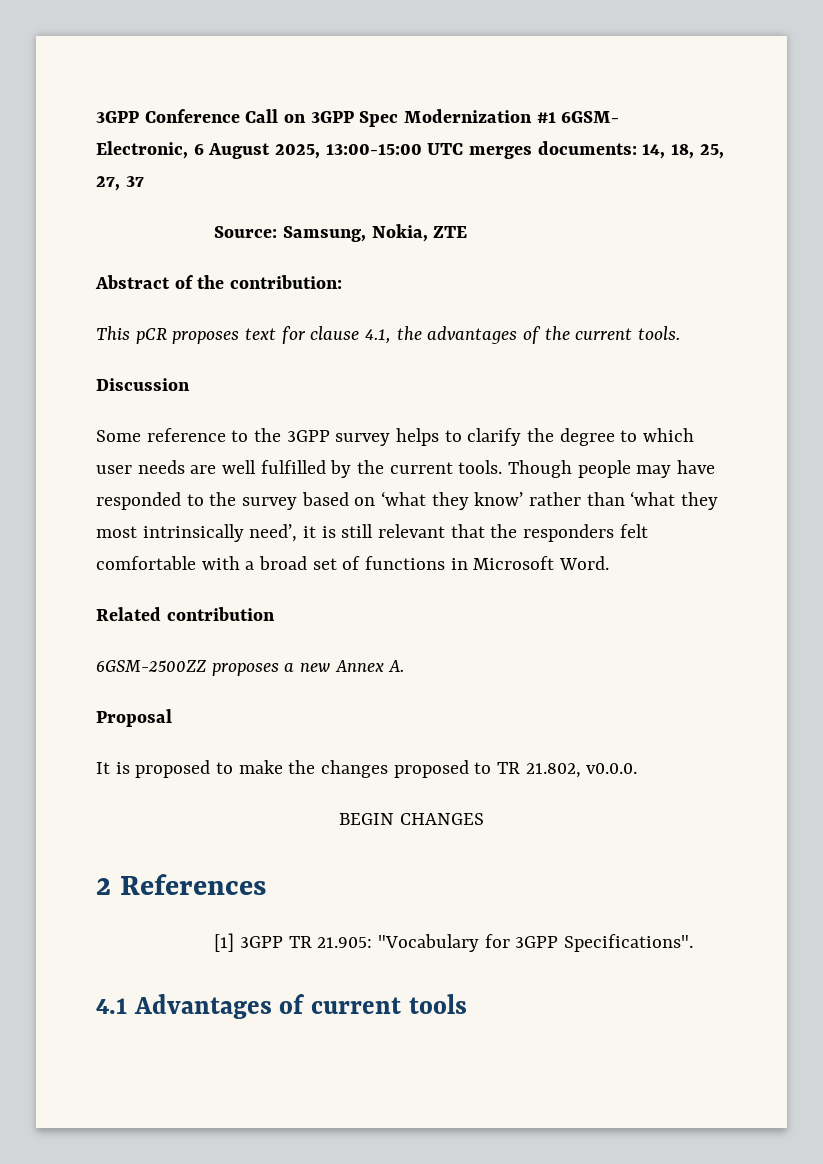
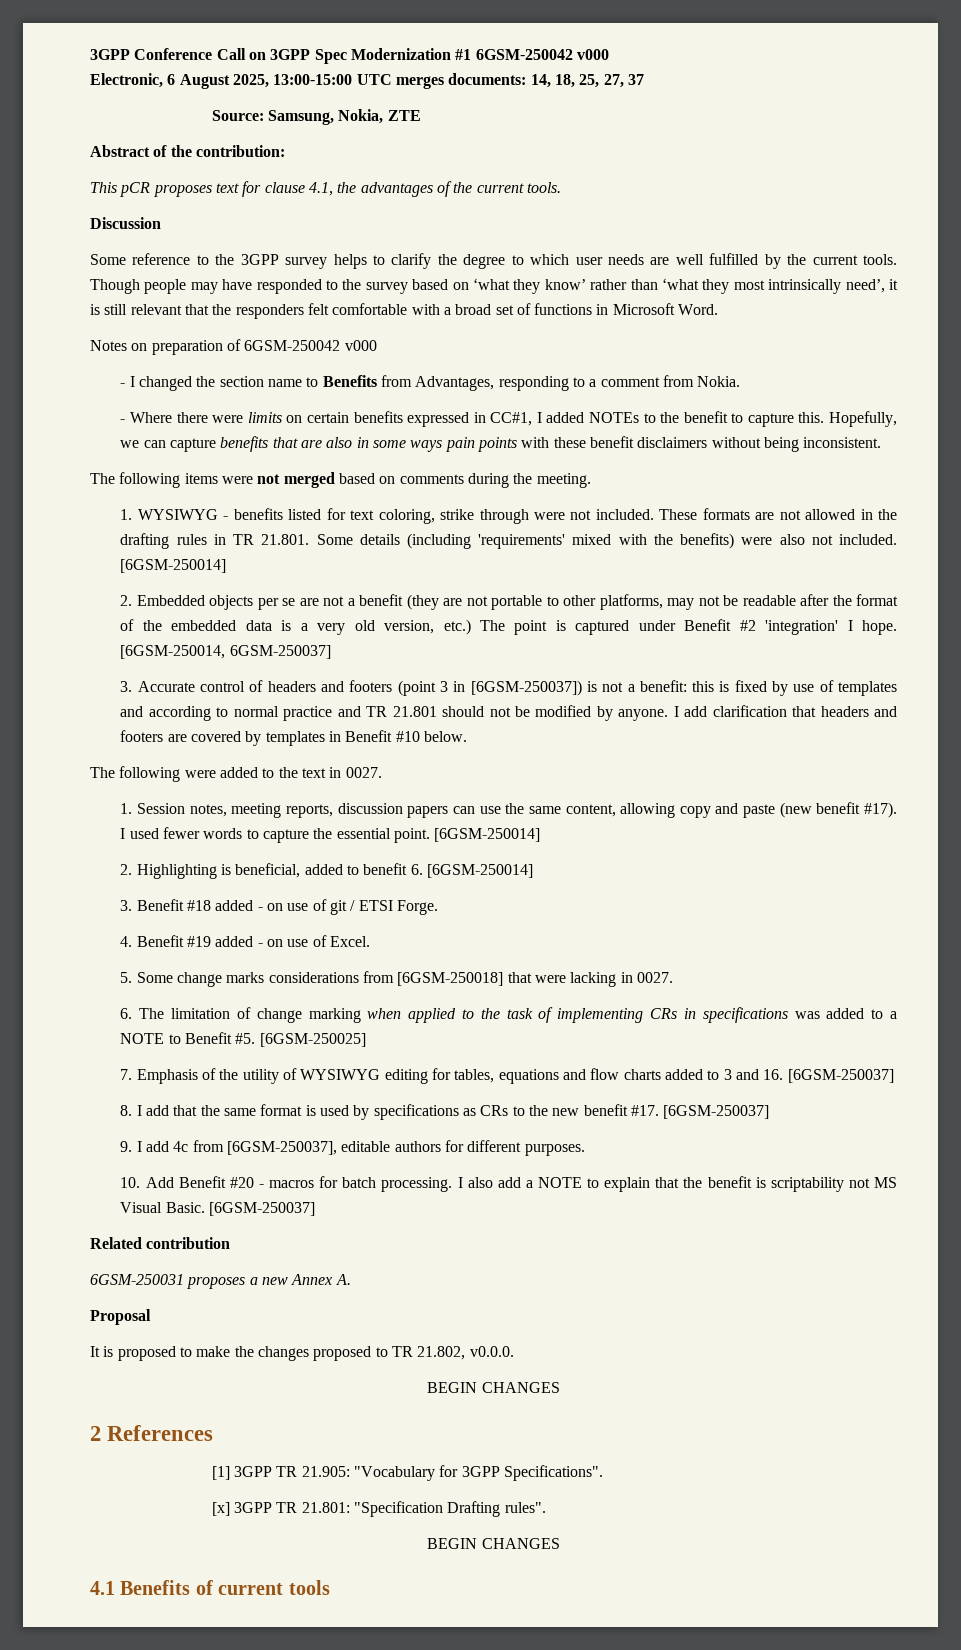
[561,111,620,123] 6GSM- -> [475,49,609,60] 6GSM-250042 v000
(610, 563) none -> [90,339,377,355] [120,375,741,391] [120,411,898,427] [120,436,882,452] [90,472,591,488] [120,508,898,524] [120,533,898,549] [120,559,227,573] [120,594,899,610] [120,619,898,635] [120,645,331,659] [120,680,898,696] [120,705,898,721] [120,730,468,746] [90,766,382,782] [120,802,898,818] [120,827,541,843] [120,863,534,879] [120,899,438,915] [120,935,371,947] [120,971,673,987] [120,1007,898,1023] [120,1032,366,1047] [120,1068,894,1084] [120,1104,770,1120] [120,1140,585,1156] [120,1176,898,1192] [120,1202,316,1216] // Notes on preparation of 6GSM-250042 v000 // - I changed the section name to Benefits from Advantages, responding to a comment from Nokia. // - Where there were limits on certain benefits expressed in CC#1, I added NOTEs to the benefit to capture this. Hopefully, we can capture benefits that are also in some ways pain points with these benefit disclaimers without being inconsistent. // The following items were not merged based on comments during the meeting. // 1. WYSIWYG - benefits listed for text coloring, strike through were not included. These formats are not allowed in the drafting rules in TR 21.801. Some details (including 'requirements' mixed with the benefits) were also not included. [6GSM-250014] // 2. Embedded objects per se are not a benefit (they are not portable to other platforms, may not be readable after the format of the embedded data is a very old version, etc.) The point is captured under Benefit #2 'integration' I hope. [6GSM-250014, 6GSM-250037] // 3. Accurate control of headers and footers (point 3 in [6GSM-250037]) is not a benefit: this is fixed by use of templates and according to normal practice and TR 21.801 should not be modified by anyone. I add clarification that headers and footers are covered by templates in Benefit #10 below. // The following were added to the text in 0027. // 1. Session notes, meeting reports, discussion papers can use the same content, allowing copy and paste (new benefit #17). I used fewer words to capture the essential point. [6GSM-250014] // 2. Highlighting is beneficial, added to benefit 6. [6GSM-250014] // 3. Benefit #18 added - on use of git / ETSI Forge. // 4. Benefit #19 added - on use of Excel. // 5. Some change marks considerations from [6GSM-250018] that were lacking in 0027. // 6. The limitation of change marking when applied to the task of implementing CRs in specifications was added to a NOTE to Benefit #5. [6GSM-250025] // 7. Emphasis of the utility of WYSIWYG editing for tables, equations and flow charts added to 3 and 16. [6GSM-250037] // 8. I add that the same format is used by specifications as CRs to the new benefit #17. [6GSM-250037] // 9. I add 4c from [6GSM-250037], editable authors for different purposes. // 10. Add Benefit #20 - macros for batch processing. I also add a NOTE to explain that the benefit is scriptability not MS Visual Basic. [6GSM-250037]
[96,660,207,672] 6GSM-2500ZZ -> [90,1274,184,1285] 6GSM-250031
(694, 943) none -> [211,1501,546,1517] [427,1538,560,1549] // [x] 3GPP TR 21.801: "Specification Drafting rules". // BEGIN CHANGES
[133,994,272,1019] Advantages -> [120,1580,191,1595] Benefits

